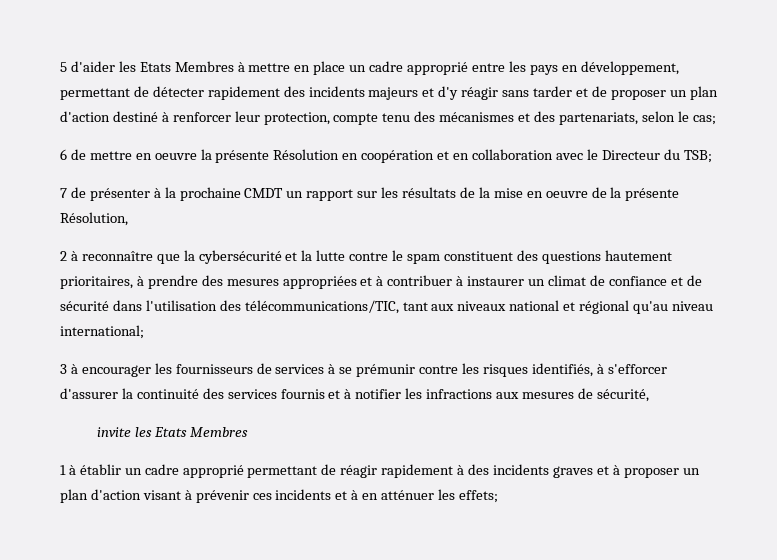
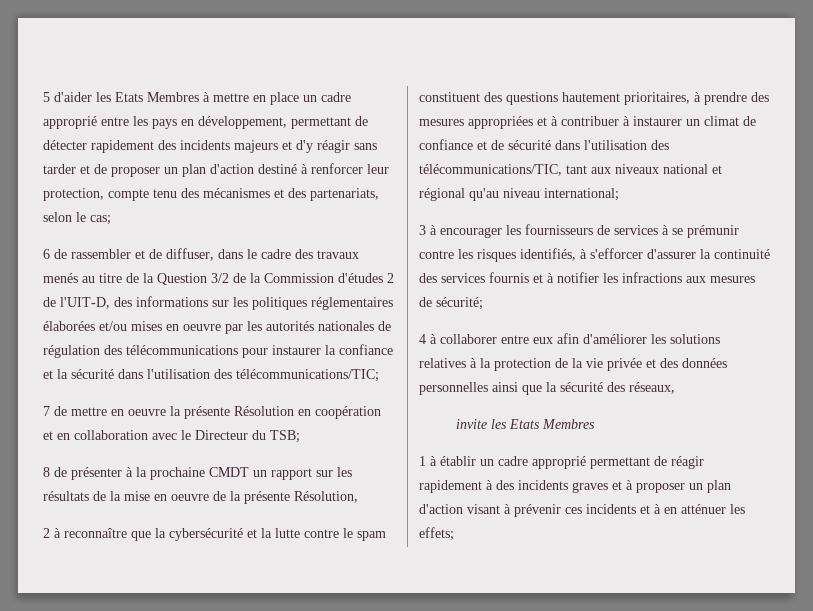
(86, 154) none -> [71,248,359,261] [43,273,394,285] [43,296,393,310] [43,321,391,334] [43,344,393,358] [43,369,379,382] [43,406,67,416] rassembler et de diffuser, dans le cadre des travaux menés au titre de la Question 3/2 de la Commission d'études 2 de l'UIT-D, des informations sur les politiques réglementaires élaborées et/ou mises en oeuvre par les autorités nationales de régulation des télécommunications pour instaurer la confiance et la sécurité dans l'utilisation des télécommunications/TIC; // 7 de
[60,188,67,198] 7 -> [43,467,50,477] 8
[596,389,649,402] sécurité, -> [436,297,483,310] [419,333,720,344] [419,358,727,371] [419,382,675,395] sécurité; // 4 à collaborer entre eux afin d'améliorer les solutions relatives à la protection de la vie privée et des données personnelles ainsi que la sécurité des réseaux,

